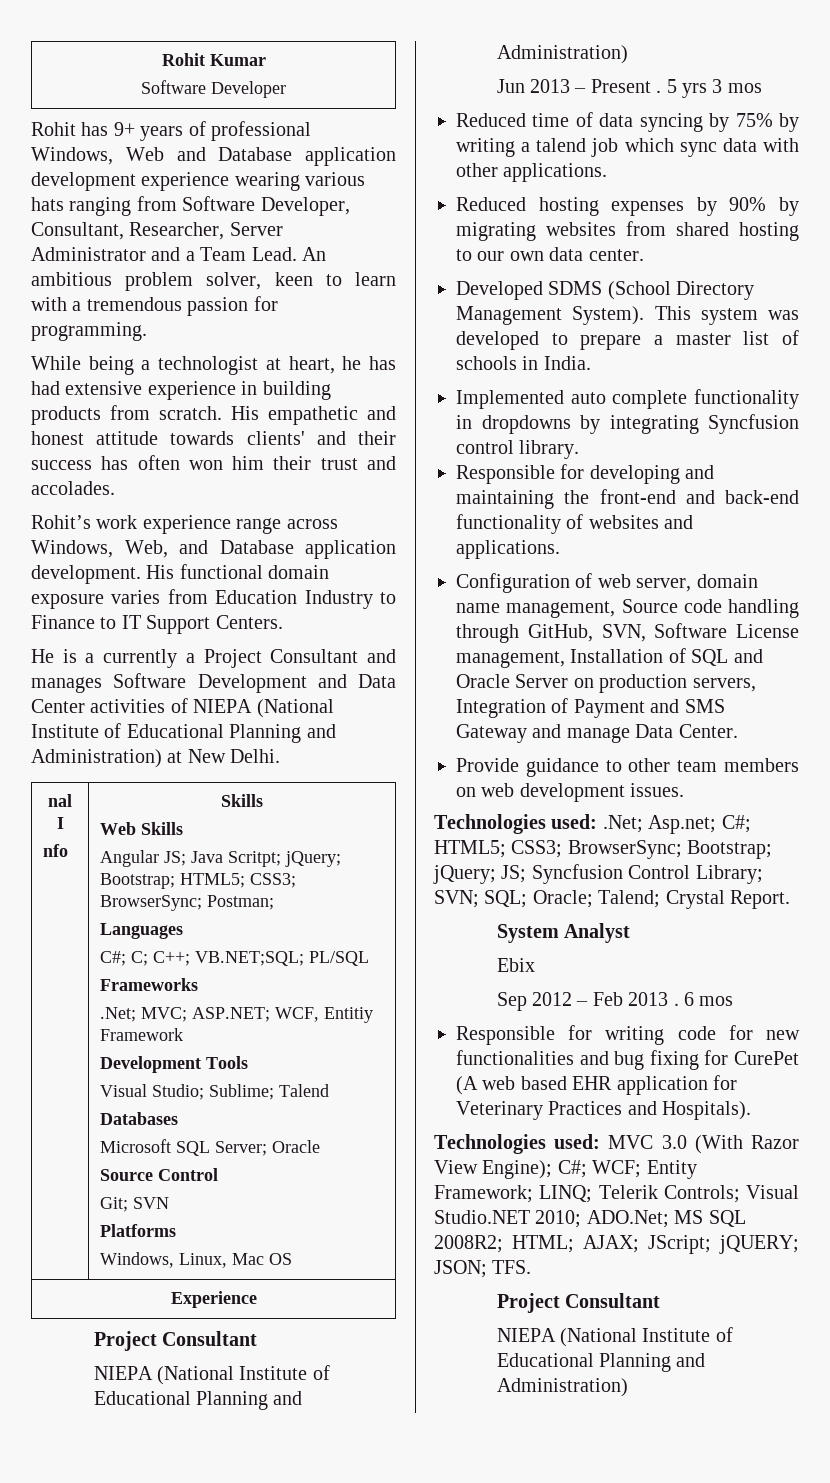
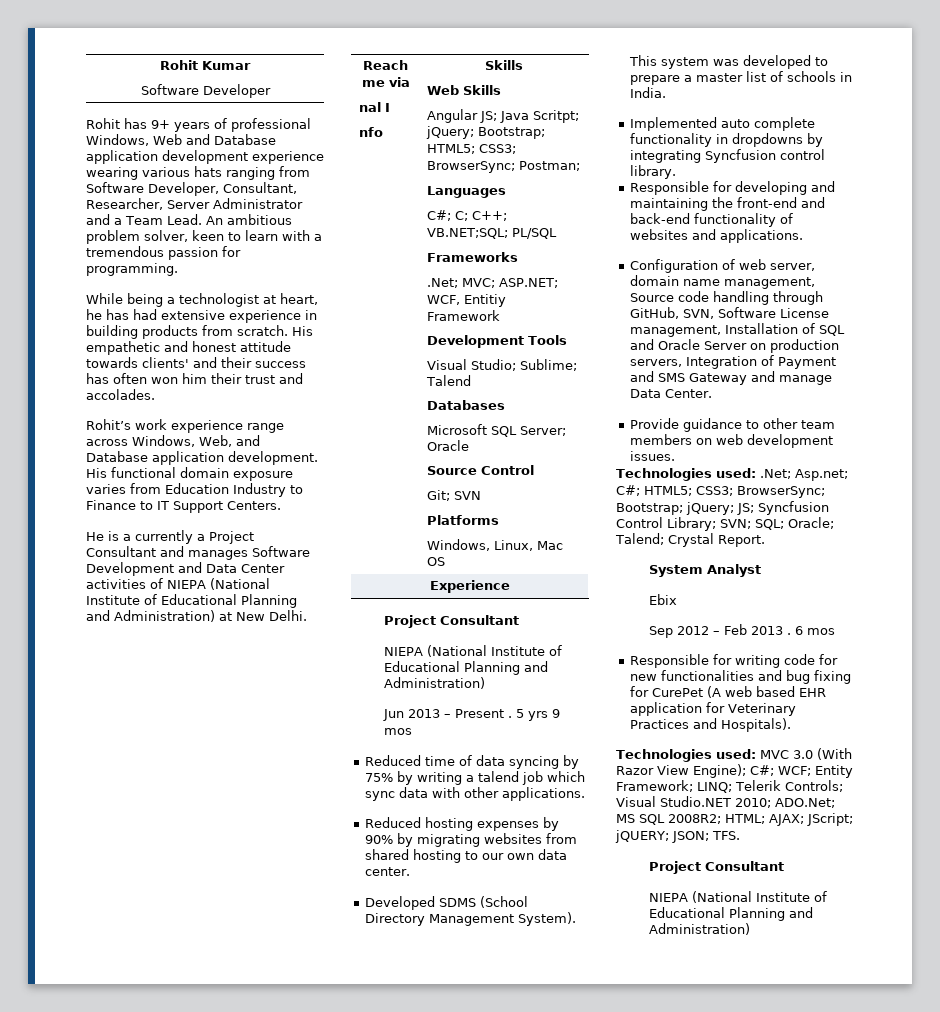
(281, 756) none -> [363,60,408,70] [361,77,410,87] Reach me via //
[712,79,723,93] 3 -> [551,709,560,718] 9

